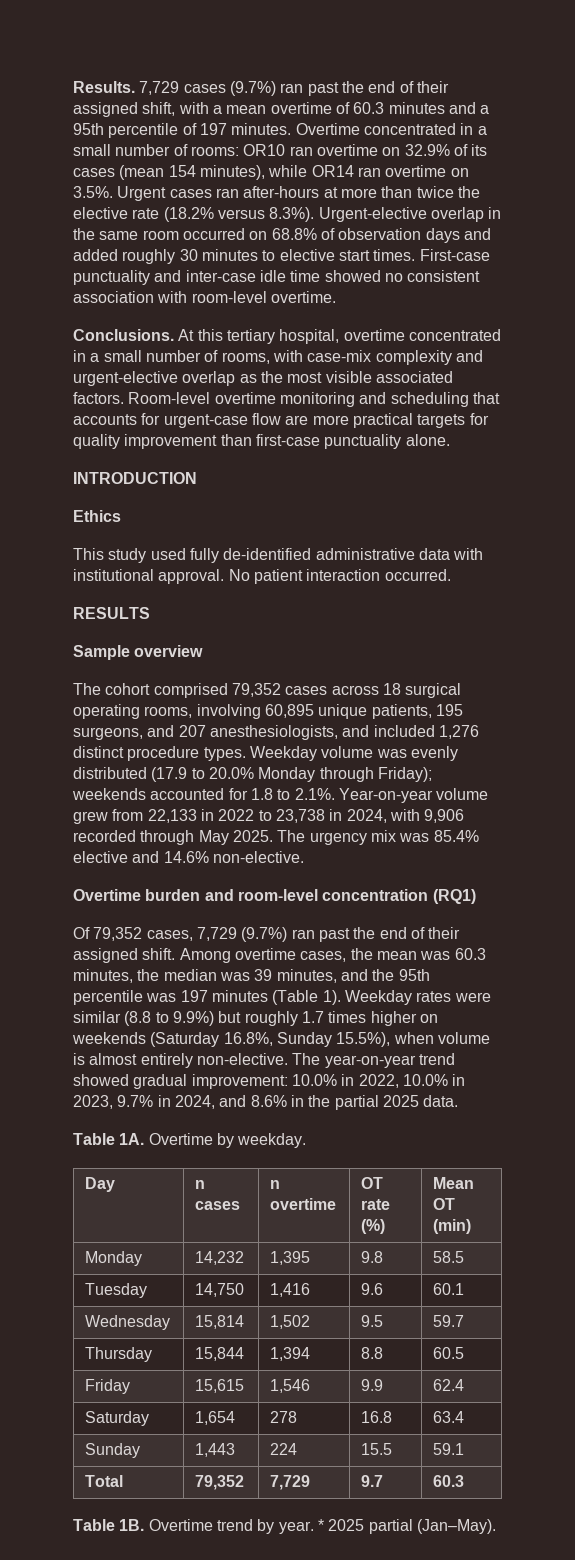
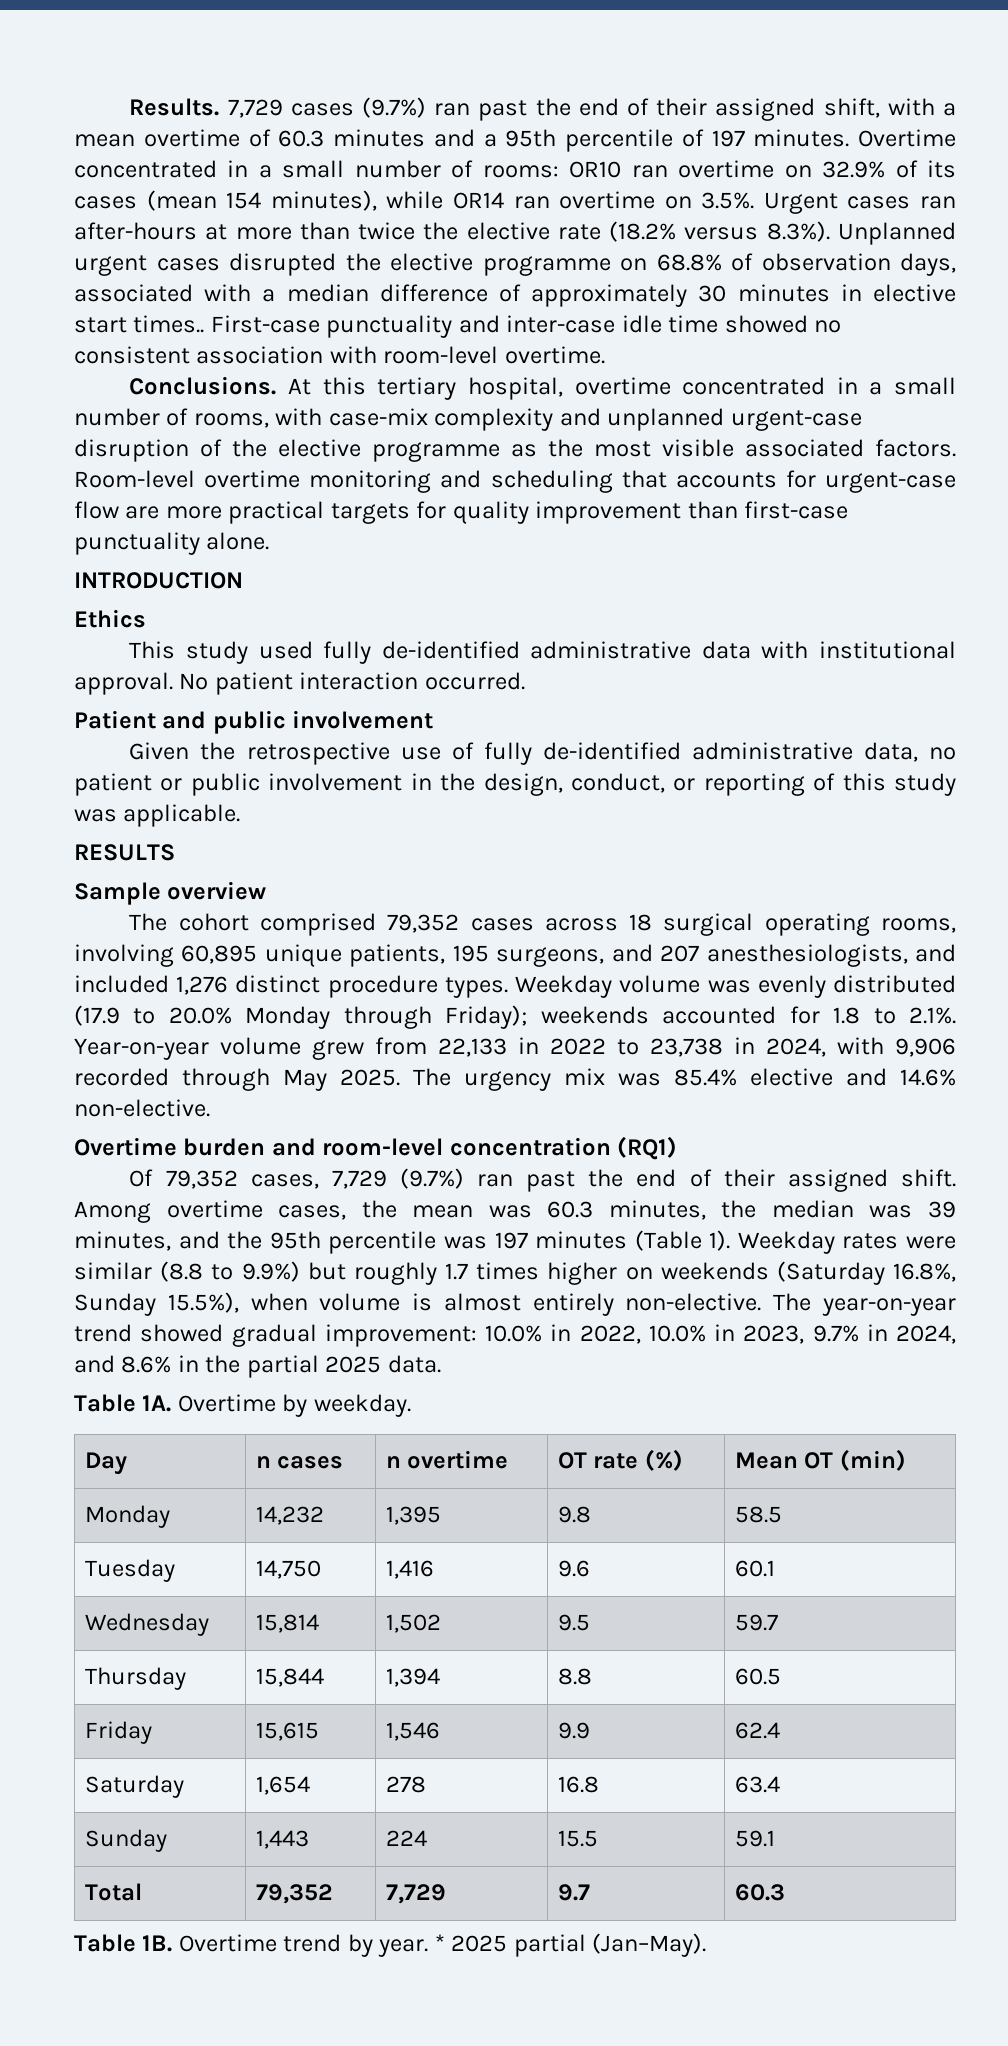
[318,207,502,222] [73,228,491,243] [73,249,176,264] Urgent-elective overlap in the same room occurred on 68.8% of observation days and added roughly -> [837,222,956,245] [74,253,956,276] [74,284,688,307] Unplanned urgent cases disrupted the elective programme on 68.8% of observation days, associated with a median difference of approximately
[262,250,276,261] to -> [840,284,862,301] in
[373,249,416,261] times. -> [133,315,205,333] times..
[73,371,236,386] urgent-elective overlap -> [607,408,862,431] [74,439,500,462] unplanned urgent-case disruption of the elective programme
(451, 575) none -> [74,710,434,734] [129,742,956,765] [74,773,956,796] [74,804,241,827] // Patient and public involvement // Given the retrospective use of fully de-identified administrative data, no patient or public involvement in the design, conduct, or reporting of this study was applicable.

